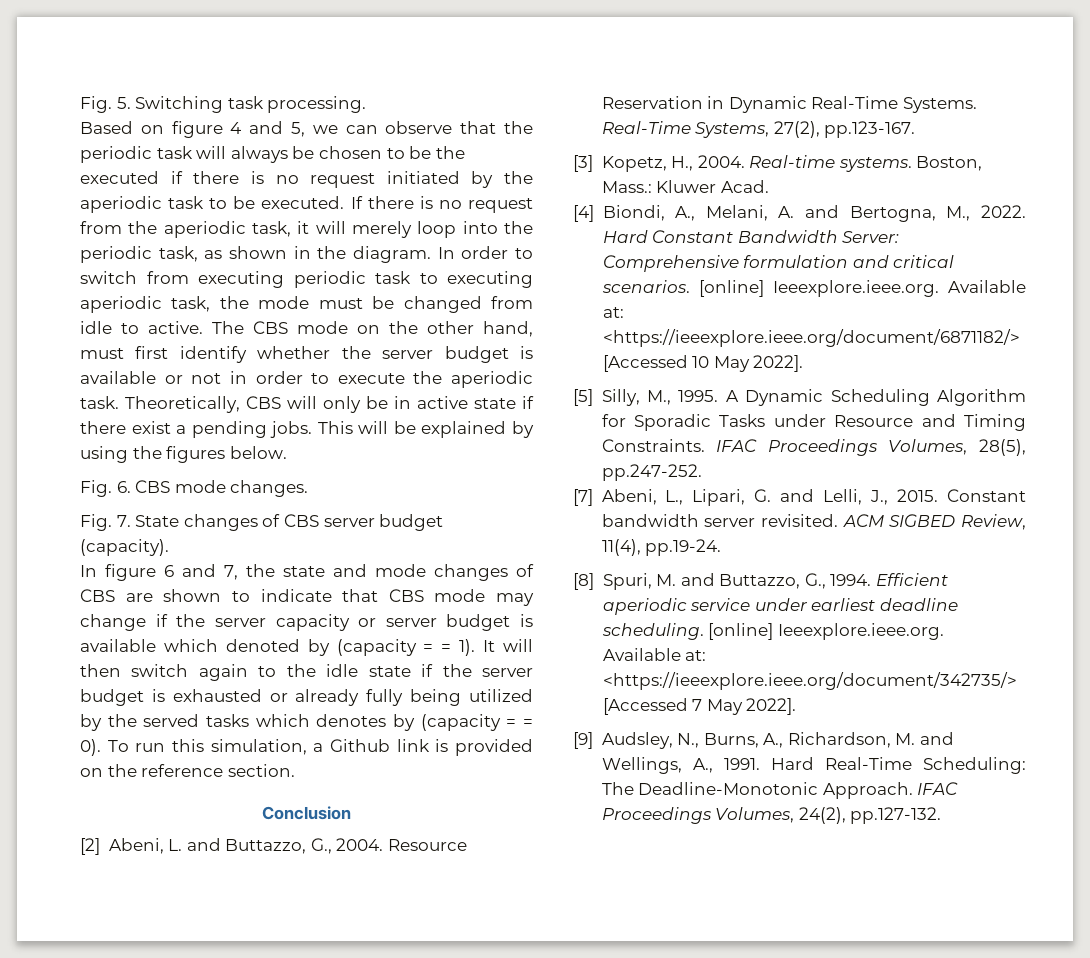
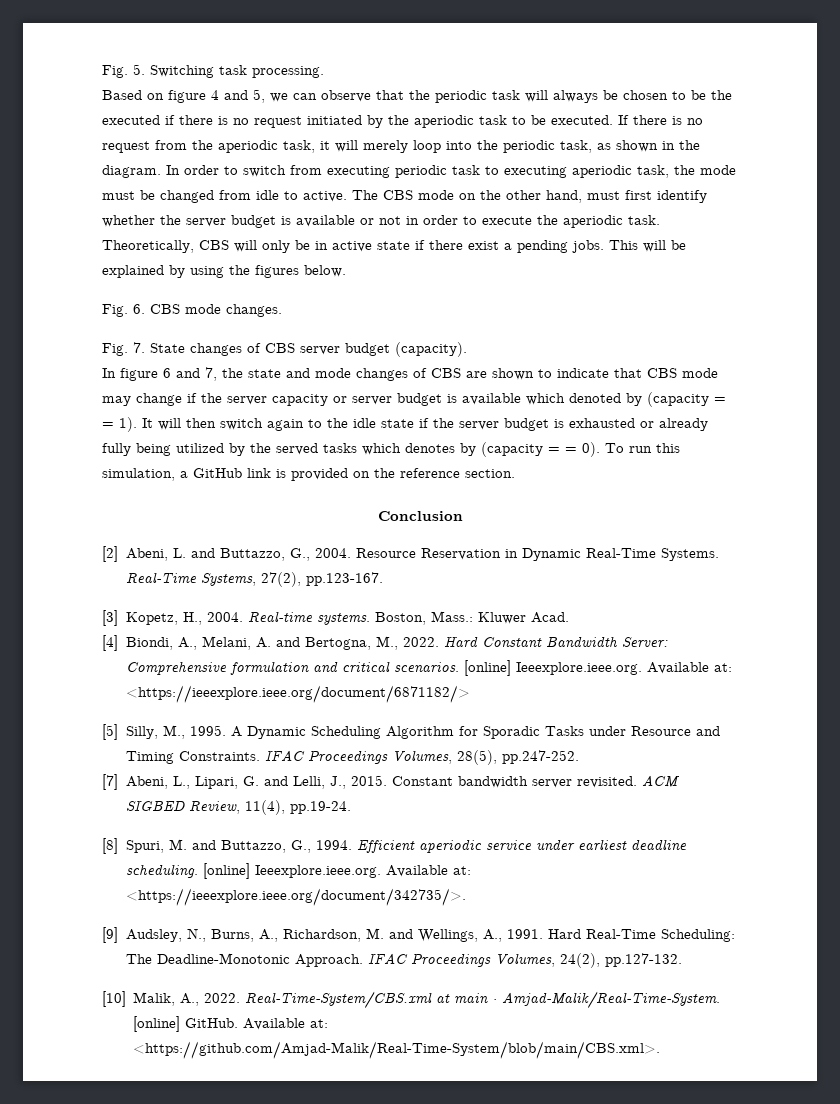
[330,739,390,752] Github -> [193,468,242,478] GitHub
[602,355,804,372] [Accessed 10 May 2022]. -> (470, 694) none
[602,672,1017,690] [602,698,797,715] <https://ieeexplore.ieee.org/document/342735/> [Accessed 7 May 2022]. -> [125,888,466,906] <https://ieeexplore.ieee.org/document/342735/>.
(942, 815) none -> [102,991,721,1009] [133,1016,329,1032] [133,1041,661,1059] // [10] Malik, A., 2022. Real-Time-System/CBS.xml at main · Amjad-Malik/Real-Time-System. [online] GitHub. Available at: <https://github.com/Amjad-Malik/Real-Time-System/blob/main/CBS.xml>.

